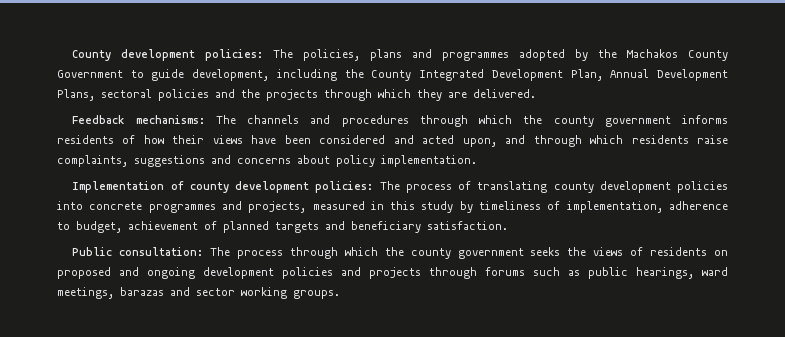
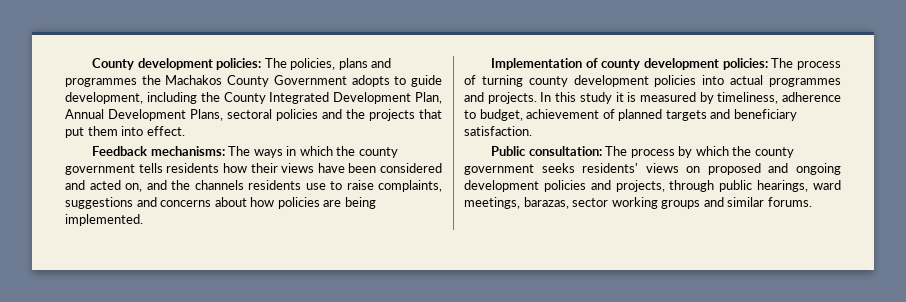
[519,49,589,61] adopted by -> (137, 82) none
(123, 74) none -> [351,75,390,87] adopts
[324,89,536,101] through which they are delivered. -> [419,109,442,119] [65,126,185,138] that put them into effect.
[247,115,728,127] [57,135,136,144] channels and procedures through which the county government informs residents of -> [253,146,398,158] [65,163,220,175] ways in which the county government tells residents
[462,135,689,147] upon, and through which residents -> [125,180,342,192] on, and the channels residents use to
[336,155,477,167] policy implementation. -> [250,197,376,209] [65,214,143,226] how policies are being implemented.
[477,181,548,193] translating -> [481,75,523,87] turning
[89,202,143,210] concrete -> [730,75,764,85] actual
[248,201,663,213] projects, measured in this study by timeliness of implementation, -> [487,92,779,104] projects. In this study it is measured by timeliness,
[289,247,338,259] through -> [678,146,693,158] by
[567,247,708,256] the views of residents -> [582,163,679,173] residents' views
[369,267,728,279] [57,287,340,299] projects through forums such as public hearings, ward meetings, barazas and sector working groups. -> [615,180,841,192] [464,197,812,209] projects, through public hearings, ward meetings, barazas, sector working groups and similar forums.

